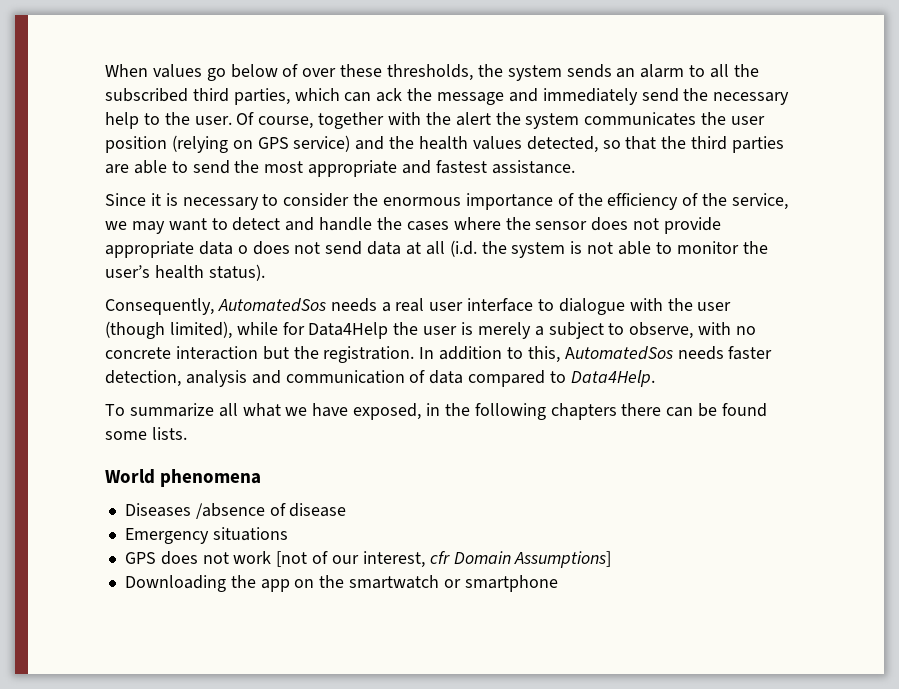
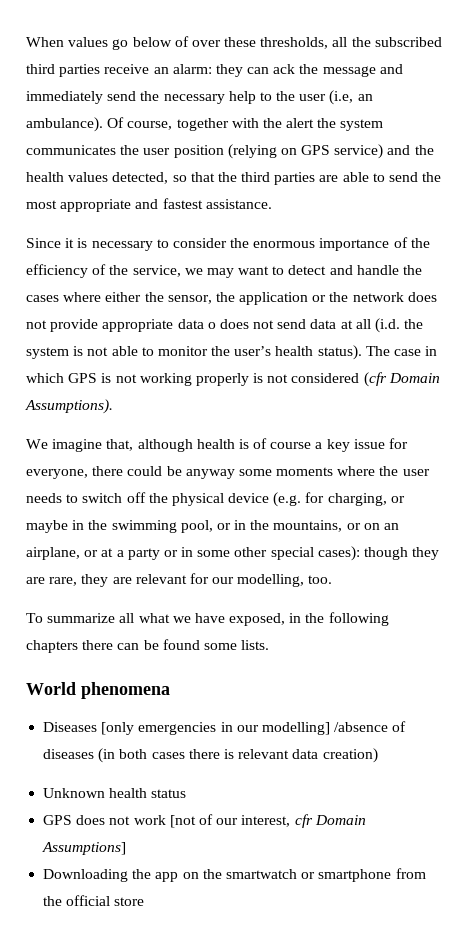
[477,64,759,81] [105,88,340,105] the system sends an alarm to all the subscribed third parties, which -> [332,37,442,47] [26,64,243,77] all the subscribed third parties receive an alarm: they
[194,116,232,125] user. -> [299,90,373,105] [26,117,103,132] user (i.e, an ambulance).
[505,217,588,230] the sensor -> [105,292,404,305] either the sensor, the application or the network
[105,298,732,315] [105,321,757,339] [105,346,773,363] [105,370,655,387] // Consequently, AutomatedSos needs a real user interface to dialogue with the user (though limited), while for Data4Help the user is merely a subject to observe, with no concrete interaction but the registration. In addition to this, AutomatedSos needs faster detection, analysis and communication of data compared to Data4Help. -> [365,346,438,356] [26,372,440,387] [25,399,113,414] [26,438,409,452] [26,466,430,479] [26,492,405,507] [26,520,400,533] [26,546,440,561] [26,573,333,587] The case in which GPS is not working properly is not considered (cfr Domain Assumptions). // We imagine that, although health is of course a key issue for everyone, there could be anyway some moments where the user needs to switch off the physical device (e.g. for charging, or maybe in the swimming pool, or in the mountains, or on an airplane, or at a party or in some other special cases): though they are rare, they are relevant for our modelling, too.
[195,503,347,519] [124,527,288,544] /absence of disease // Emergency situations -> [101,721,407,735] [43,748,378,763] [43,788,187,798] [only emergencies in our modelling] /absence of diseases (in both cases there is relevant data creation) // Unknown health status
(558, 583) none -> [395,868,426,879] [43,895,145,906] from the official store

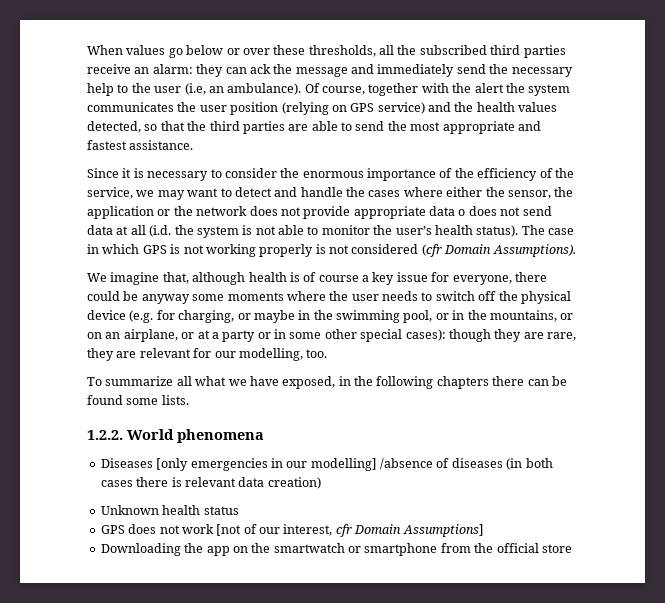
[174,36,189,47] of -> [226,48,240,55] or
(270, 645) none -> [87,430,123,440] 1.2.2.

